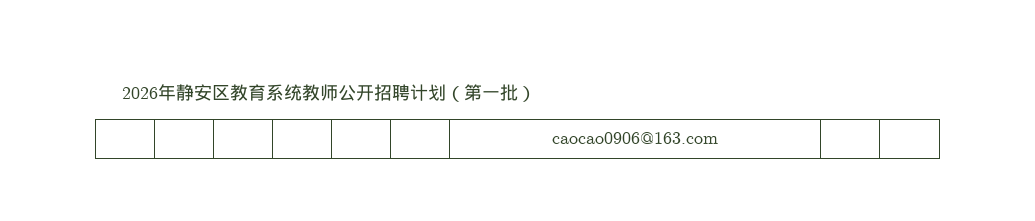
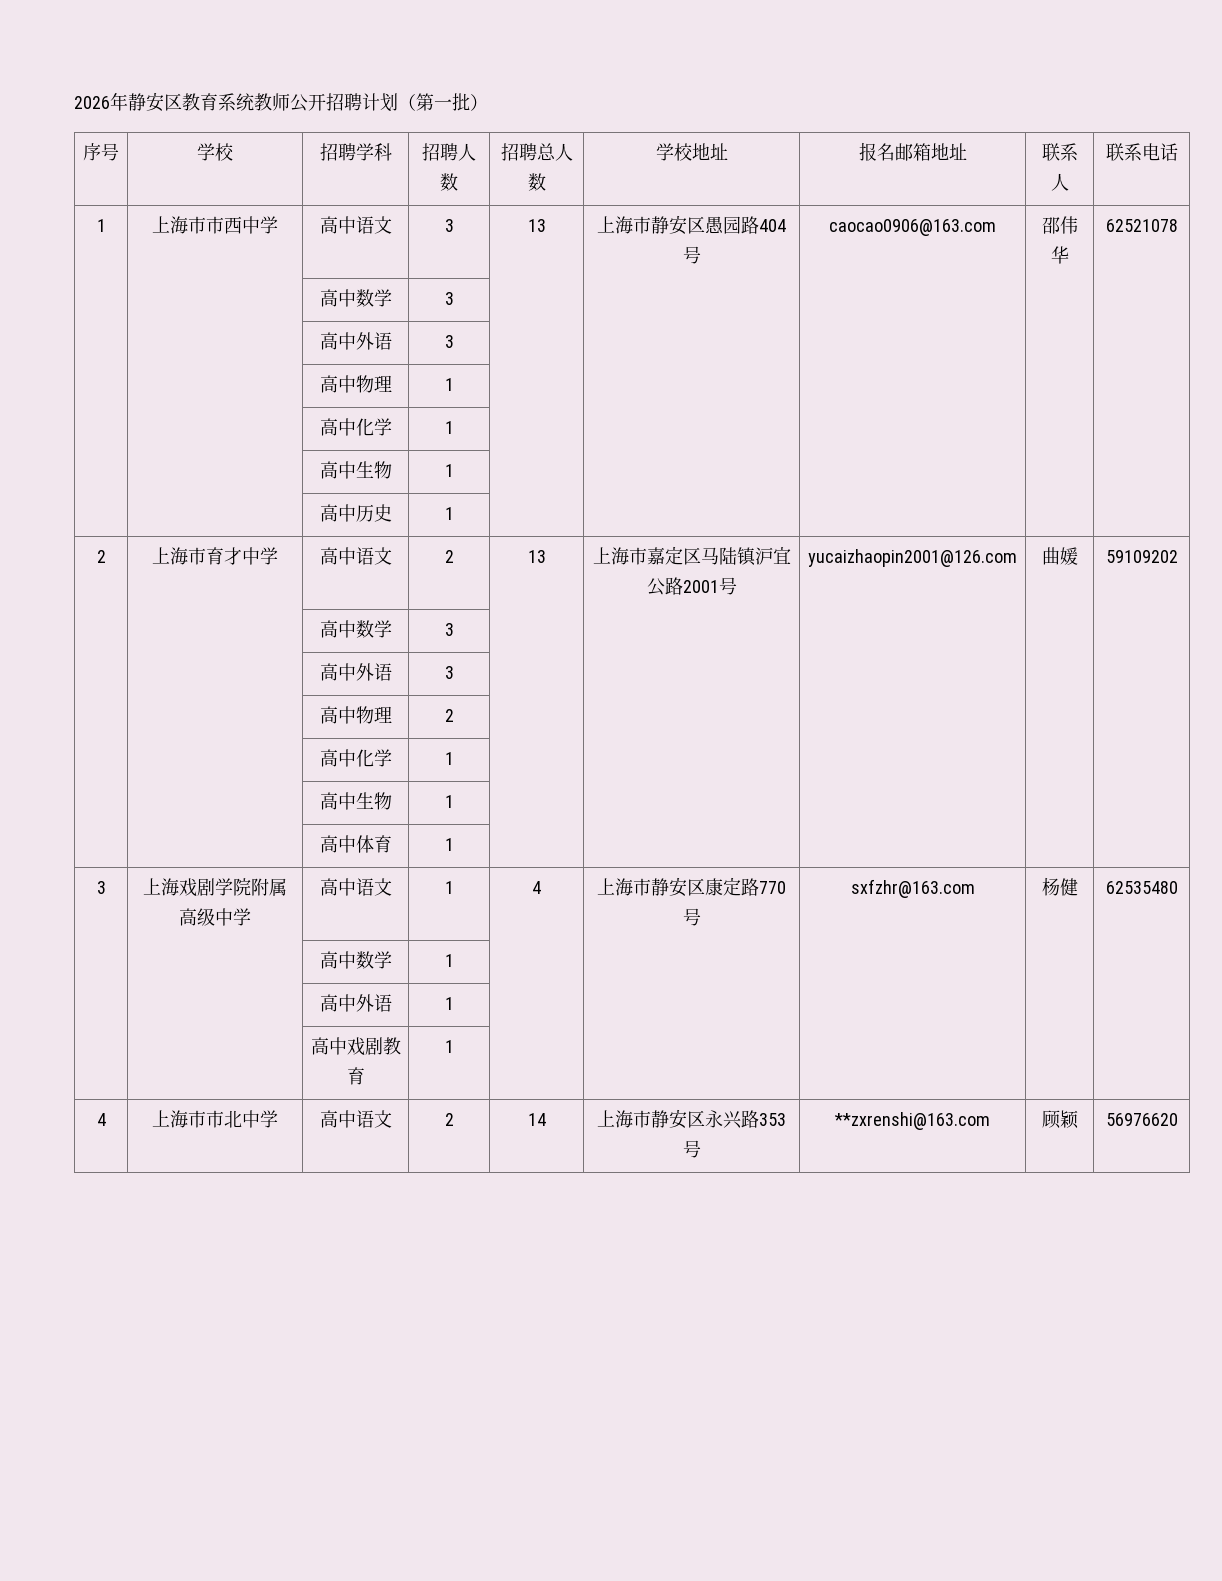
[552,132,718,144] | | | | | | caocao0906@163.com | | -> [83,143,119,161] [197,143,234,161] [319,143,392,161] [422,143,476,161] [440,173,458,191] [500,143,573,161] [527,173,546,191] [655,143,728,161] [858,142,967,161] [1041,143,1078,161] [1050,173,1069,191] [1105,143,1178,161] [96,219,106,232] [152,216,278,234] [319,216,392,234] [444,219,454,232] [527,219,546,232] [597,215,786,235] [682,246,701,264] [829,219,996,236] [1041,216,1078,234] [1050,246,1069,264] [1105,219,1178,232] [319,289,392,307] [444,292,454,305] [319,332,392,350] [444,335,454,348] [319,375,392,393] [444,378,454,391] [319,418,392,436] [444,421,454,434] [319,461,392,479] [444,464,454,477] [319,504,392,522] [444,507,454,520] [96,550,106,563] [152,547,278,565] [319,547,392,565] [444,550,454,563] [527,550,546,563] [592,546,791,566] [646,577,737,596] [808,549,1017,567] [1041,547,1078,565] [1105,550,1178,563] [319,620,392,638] [444,623,454,636] [319,663,392,681] [444,666,454,679] [319,706,392,724] [444,709,454,722] [319,749,392,767] [444,752,454,765] [319,792,392,810] [444,795,454,808] [319,835,392,853] [444,838,454,851] [96,881,106,894] [143,878,287,897] [179,908,251,926] [319,878,392,896] [444,881,454,894] [532,881,541,894] [597,877,786,897] [682,908,701,926] [850,879,975,898] [1041,877,1078,896] [1105,881,1178,894] [319,951,392,969] [444,954,454,967] [319,994,392,1012] [444,997,454,1010] [310,1037,401,1056] [346,1067,365,1085] [444,1040,454,1053] [96,1113,106,1126] [152,1110,278,1128] [319,1110,392,1128] [444,1113,454,1126] [527,1113,546,1126] [597,1109,786,1129] [682,1140,701,1158] [834,1112,990,1130] [1041,1110,1079,1129] [1105,1113,1178,1126] 序号 | 学校 | 招聘学科 | 招聘人数 | 招聘总人数 | 学校地址 | 报名邮箱地址 | 联系人 | 联系电话 // 1 | 上海市市西中学 | 高中语文 | 3 | 13 | 上海市静安区愚园路404号 | caocao0906@163.com | 邵伟华 | 62521078 // | | 高中数学 | 3 | | | | | // | | 高中外语 | 3 | | | | | // | | 高中物理 | 1 | | | | | // | | 高中化学 | 1 | | | | | // | | 高中生物 | 1 | | | | | // | | 高中历史 | 1 | | | | | // 2 | 上海市育才中学 | 高中语文 | 2 | 13 | 上海市嘉定区马陆镇沪宜公路2001号 | yucaizhaopin2001@126.com | 曲媛 | 59109202 // | | 高中数学 | 3 | | | | | // | | 高中外语 | 3 | | | | | // | | 高中物理 | 2 | | | | | // | | 高中化学 | 1 | | | | | // | | 高中生物 | 1 | | | | | // | | 高中体育 | 1 | | | | | // 3 | 上海戏剧学院附属高级中学 | 高中语文 | 1 | 4 | 上海市静安区康定路770号 | sxfzhr@163.com | 杨健 | 62535480 // | | 高中数学 | 1 | | | | | // | | 高中外语 | 1 | | | | | // | | 高中戏剧教育 | 1 | | | | | // 4 | 上海市市北中学 | 高中语文 | 2 | 14 | 上海市静安区永兴路353号 | **zxrenshi@163.com | 顾颖 | 56976620

